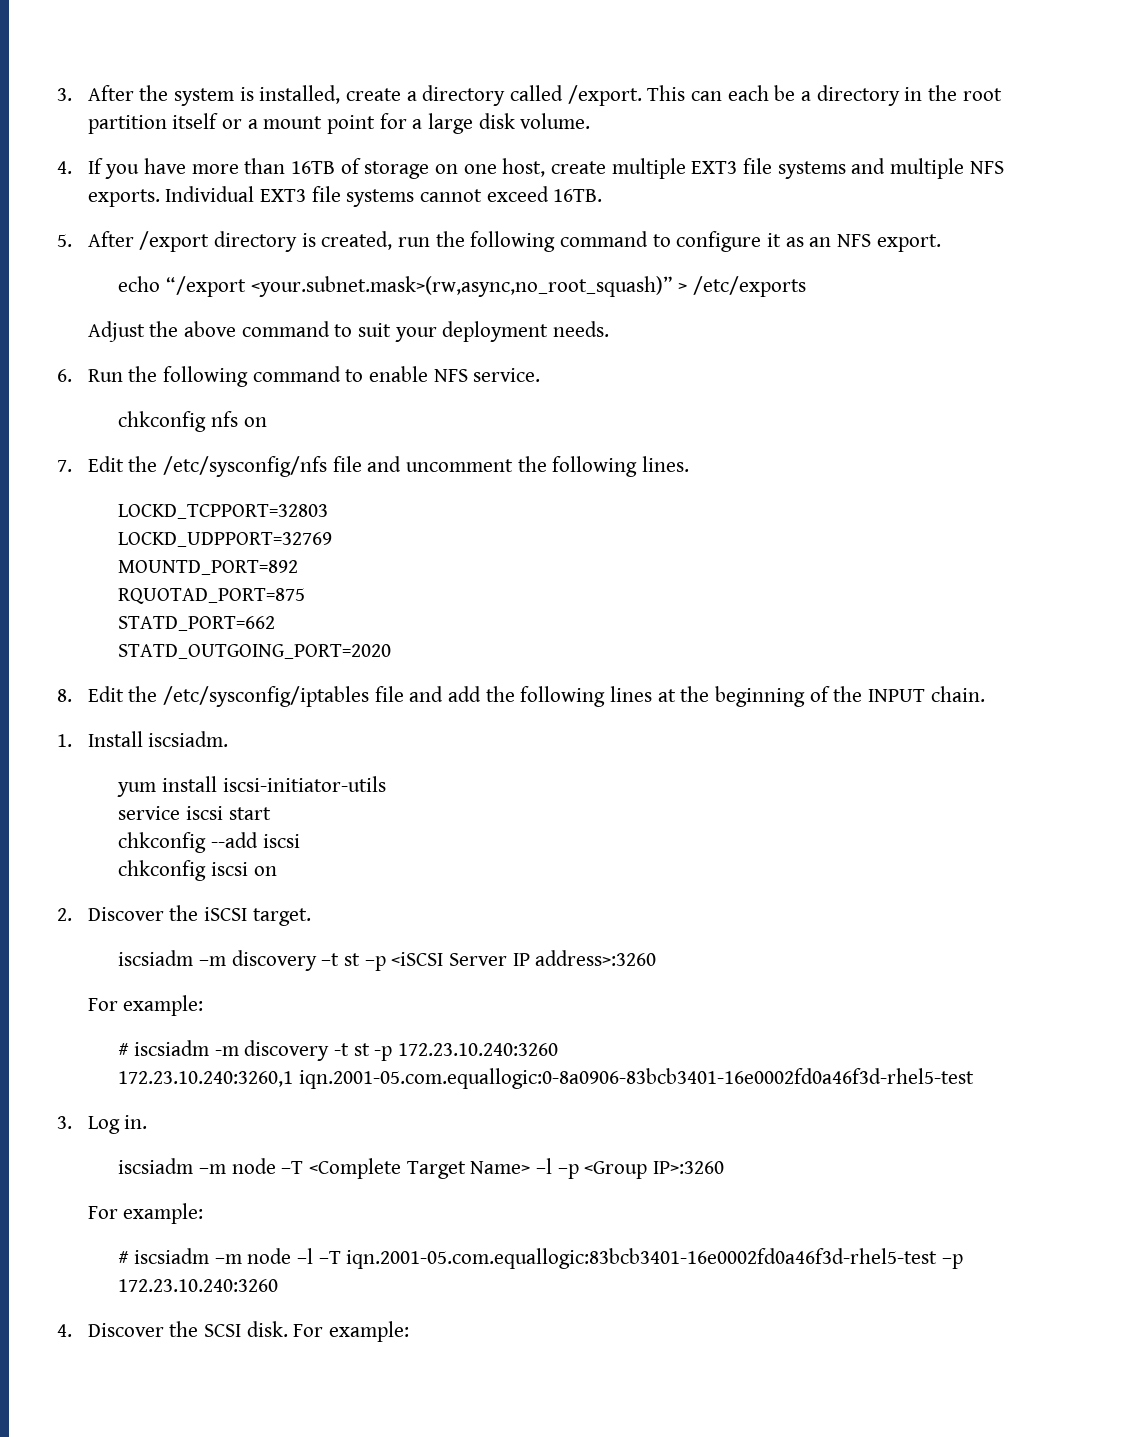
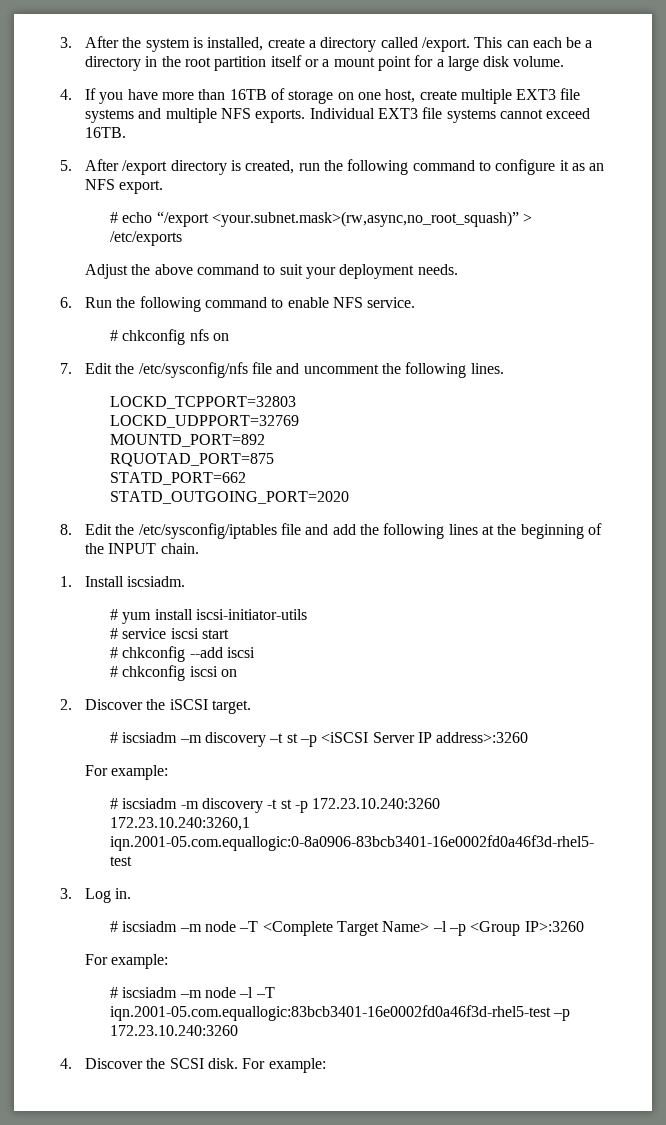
(941, 243) none -> [110,212,119,223] #
(541, 375) none -> [110,330,119,341] #
(229, 739) none -> [110,609,119,620] #
(386, 784) none -> [110,628,119,639] #
(271, 813) none -> [110,647,119,658] #
(300, 841) none -> [110,666,119,677] #
(311, 917) none -> [110,732,119,743] #
(148, 1122) none -> [110,921,119,932] #

